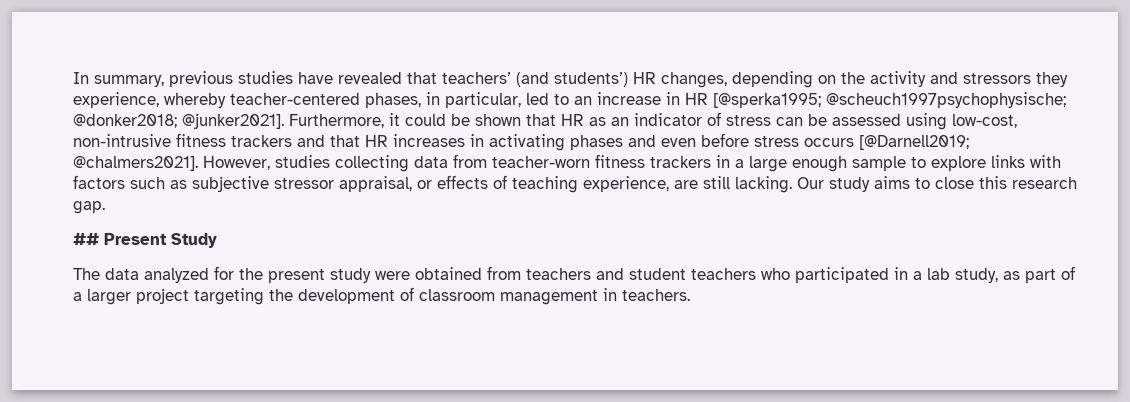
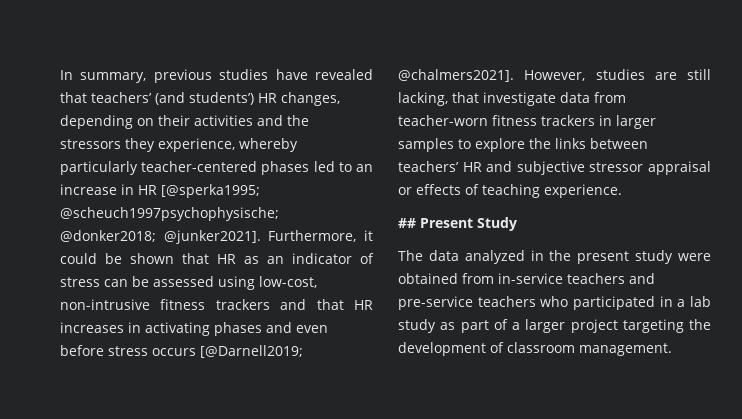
[841,71,1068,87] [73,92,521,108] the activity and stressors they experience, whereby teacher-centered phases, in particular, -> [158,115,309,126] [60,138,298,152] [60,161,310,175] their activities and the stressors they experience, whereby particularly teacher-centered phases
[335,155,409,172] collecting -> [654,69,711,80] [398,92,556,106] are still lacking, that investigate
[735,155,1061,172] [73,175,187,189] a large enough sample to explore links with factors such as -> [616,115,656,129] [398,138,648,152] [398,161,513,172] larger samples to explore the links between teachers’ HR and
[339,176,412,192] appraisal, -> [648,161,711,175] appraisal
[583,176,1077,193] [73,201,105,214] experience, are still lacking. Our study aims to close this research gap. -> [544,184,622,198] experience.
[214,266,234,280] for -> [530,250,544,261] in
(521, 273) none -> [498,273,563,284] in-service
[629,268,686,280] student -> [398,296,473,310] pre-service
[955,268,998,283] study, -> [398,319,436,333] study
[500,288,690,305] management in teachers. -> [579,343,672,356] management.

